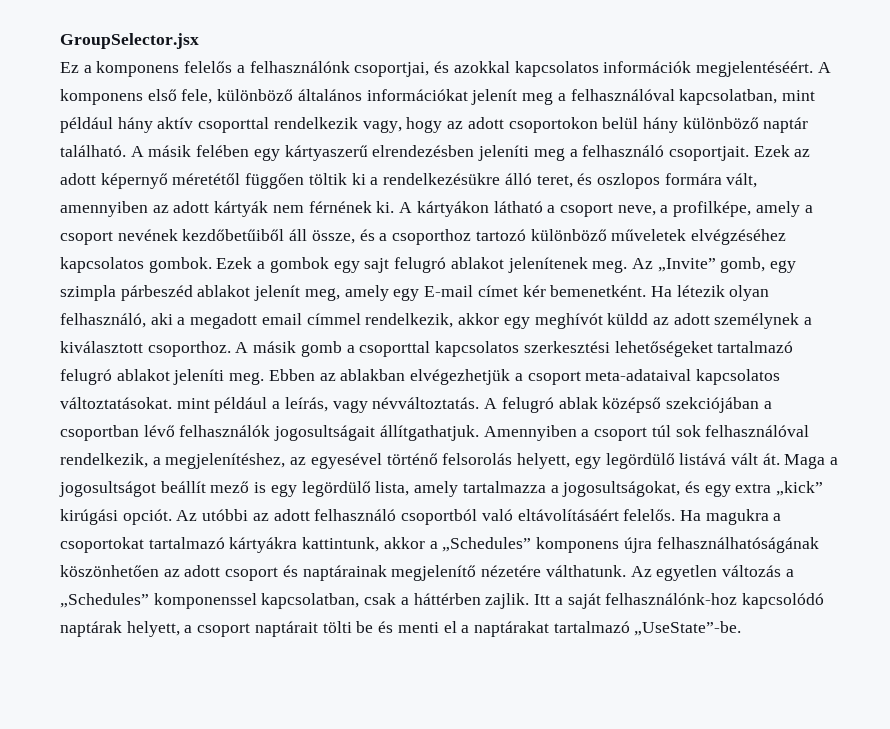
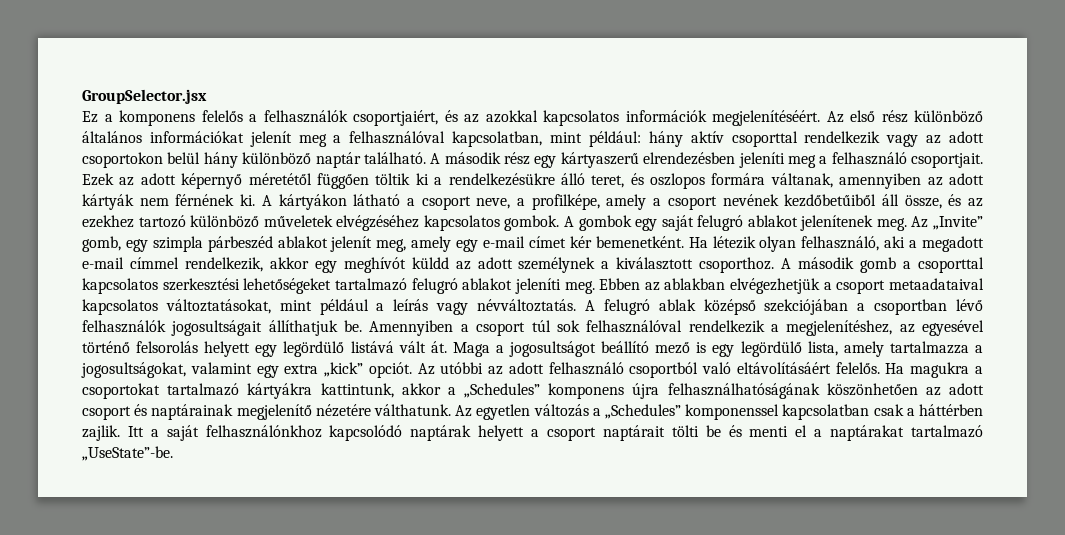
[249,61,831,77] [60,89,213,105] felhasználónk csoportjai, és azokkal kapcsolatos információk megjelentéséért. A komponens első fele, -> [263,110,908,126] felhasználók csoportjaiért, és az azokkal kapcsolatos információk megjelenítéséért. Az első rész
[60,117,113,133] például -> [588,131,641,147] például:
[362,117,443,133] vagy, hogy -> [886,134,919,147] vagy
[148,145,250,157] másik felében -> [444,152,530,165] második rész
[726,173,758,188] vált, -> [770,173,833,188] váltanak,
[379,229,472,245] a csoporthoz -> [968,198,984,207] [82,215,134,228] az ezekhez
[216,257,266,269] Ezek a -> [563,216,574,227] A
[364,258,390,273] sajt -> [661,215,694,231] saját
[424,285,474,297] E-mail -> [483,236,526,248] e-mail
[261,313,302,325] email -> [82,257,124,269] e-mail
[253,341,297,353] másik -> [798,257,855,269] második
[585,369,780,385] [60,397,172,409] meta-adataival kapcsolatos változtatásokat. -> [888,278,984,290] [82,299,271,315] metaadataival kapcsolatos változtatásokat,
[284,397,328,412] leírás, -> [393,299,429,311] leírás
[379,425,479,441] állítgathatjuk. -> [268,320,363,336] állíthatjuk be.
[60,453,148,468] rendelkezik, -> [688,320,765,333] rendelkezik
[517,453,571,469] helyett, -> [204,341,251,357] helyett
[160,481,206,493] beállít -> [601,341,650,353] beállító
[684,481,700,493] és -> [190,362,252,374] valamint
[60,509,118,525] kirúgási -> (364, 369) none
[261,593,360,609] kapcsolatban, -> [782,404,870,420] kapcsolatban
[605,593,738,605] felhasználónk-hoz -> [205,425,322,438] felhasználónkhoz
[126,621,180,637] helyett, -> [478,425,525,441] helyett

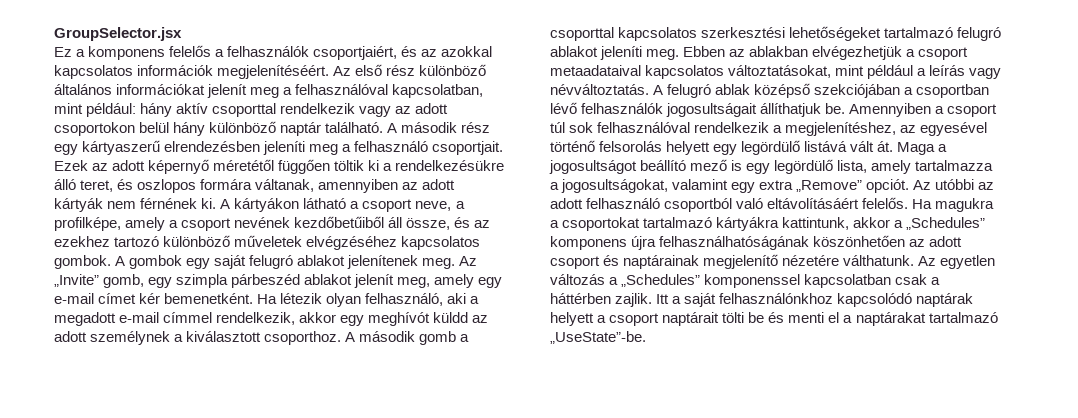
[324,362,364,377] „kick” -> [796,180,863,192] „Remove”

